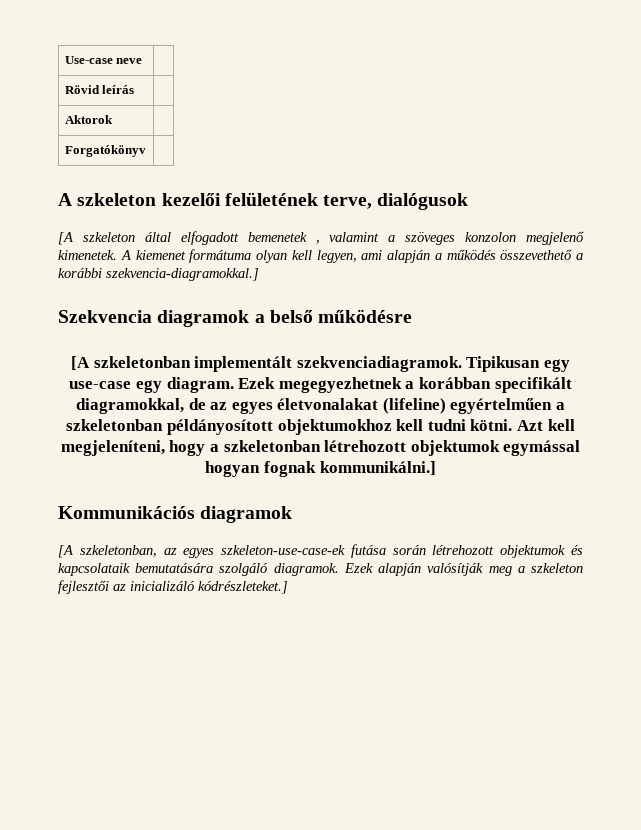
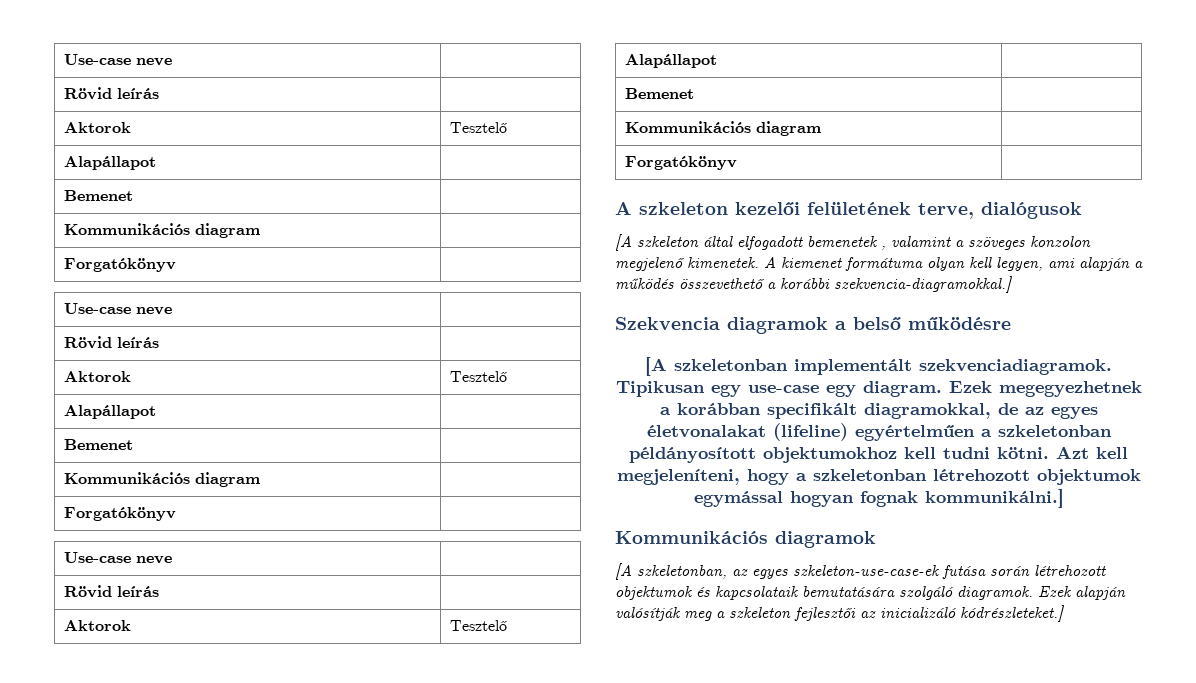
[64,56,143,64] [64,85,135,94] [64,115,113,124] Use-case neve | // Rövid leírás | // Aktorok -> [64,54,173,66] [64,87,160,100] [64,122,132,133] [450,122,508,133] [64,156,157,170] [64,190,134,201] [64,223,261,238] [64,258,177,272] [64,303,173,315] [64,336,160,349] [64,371,132,382] [450,371,508,382] [64,405,157,419] [64,439,134,450] [64,472,261,487] [64,507,177,521] [64,552,173,564] [64,585,160,598] [64,620,132,631] [450,620,508,631] [625,54,718,68] [625,88,695,99] [625,121,822,136] Use-case neve | // Rövid leírás | // Aktorok | Tesztelő // Alapállapot | // Bemenet | // Kommunikációs diagram | // Forgatókönyv | // Use-case neve | // Rövid leírás | // Aktorok | Tesztelő // Alapállapot | // Bemenet | // Kommunikációs diagram | // Forgatókönyv | // Use-case neve | // Rövid leírás | // Aktorok | Tesztelő // Alapállapot | // Bemenet | // Kommunikációs diagram

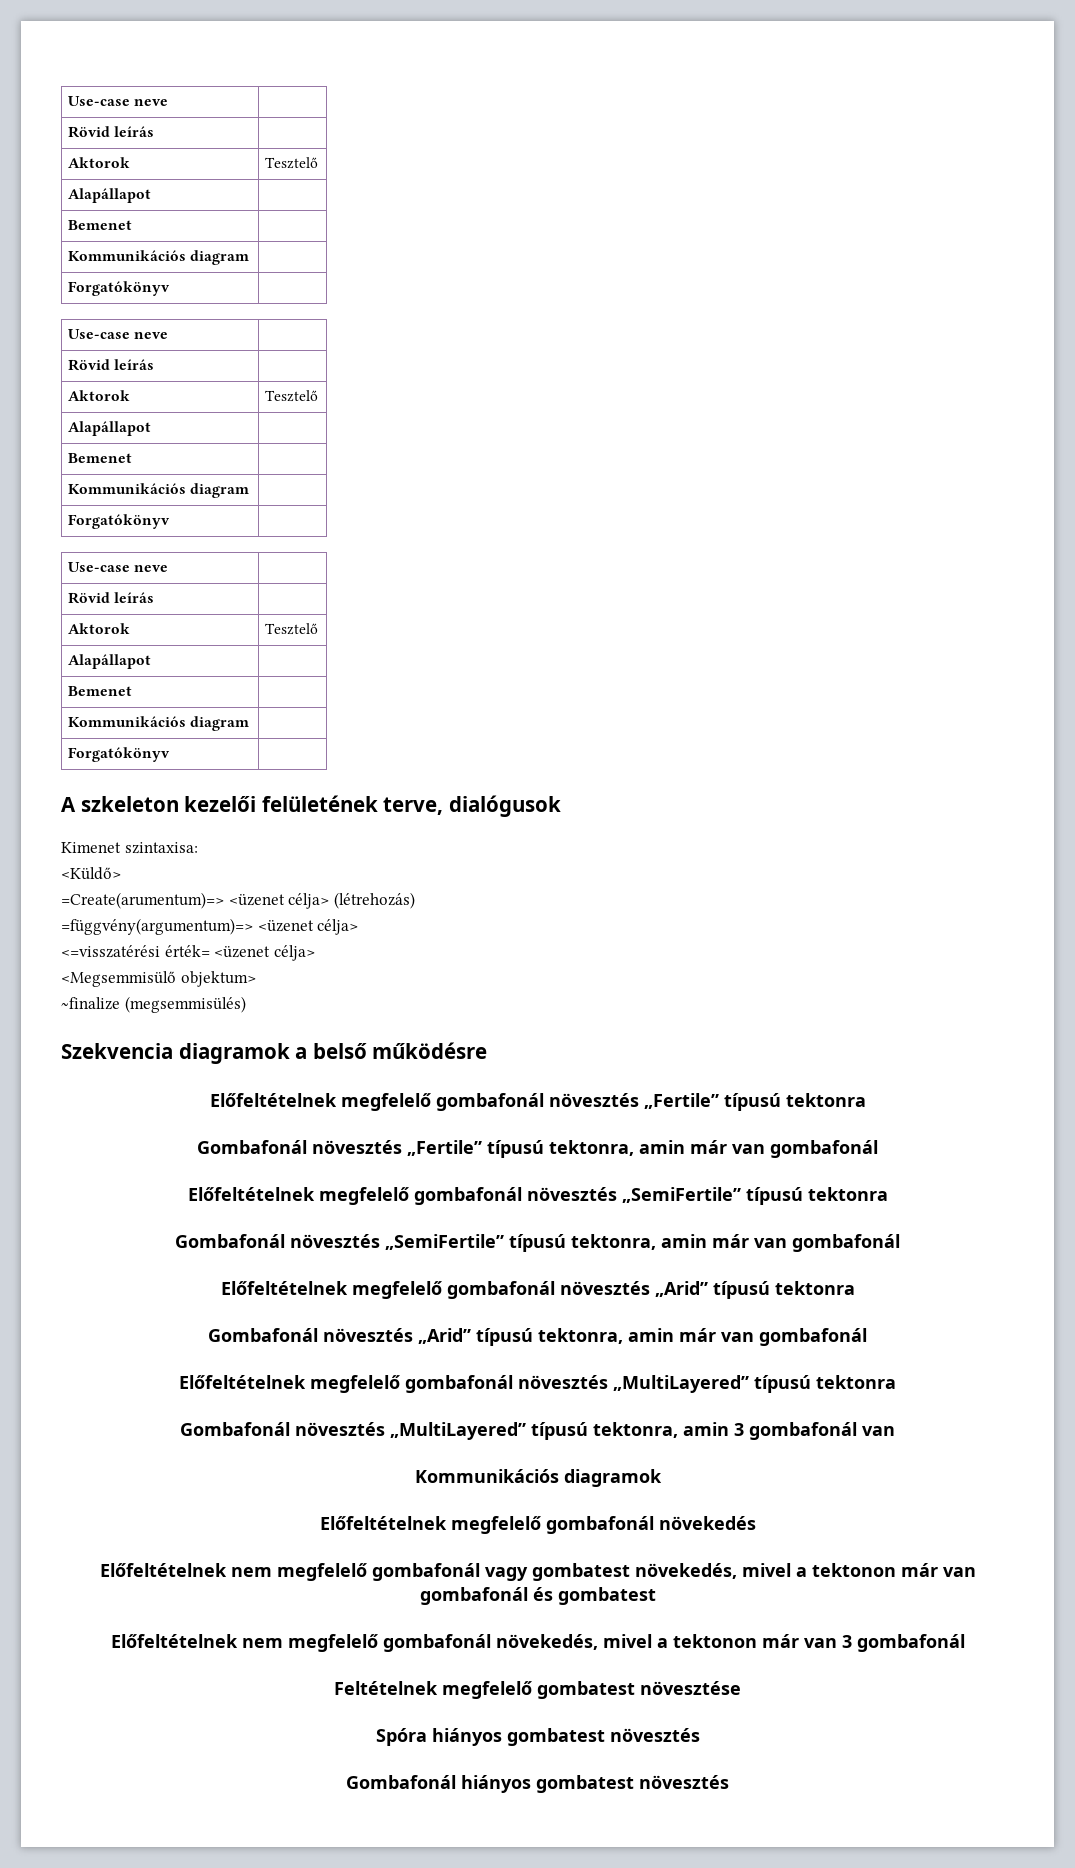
[615,234,1091,251] [615,256,1143,271] [615,276,1012,293] [A szkeleton által elfogadott bemenetek , valamint a szöveges konzolon megjelenő kimenetek. A kiemenet formátuma olyan kell legyen, ami alapján a működés összevethető a korábbi szekvencia-diagramokkal.] -> [61,842,198,854] [61,867,121,880] [61,892,415,909] [61,918,359,935] [61,945,315,961] [61,971,256,987] [61,996,246,1013] Kimenet szintaxisa: // <Küldő> // =Create(arumentum)=> <üzenet célja> (létrehozás) // =függvény(argumentum)=> <üzenet célja> // <=visszatérési érték= <üzenet célja> // <Megsemmisülő objektum> // ~finalize (megsemmisülés)
[645,357,1112,376] [615,381,1142,397] [659,403,1098,419] [646,423,1112,441] [629,446,1128,463] [616,469,1141,485] [693,489,1064,508] [615,531,876,548] [615,563,1106,580] [615,586,1126,600] [615,605,1064,622] [A szkeletonban implementált szekvenciadiagramok. Tipikusan egy use-case egy diagram. Ezek megegyezhetnek a korábban specifikált diagramokkal, de az egyes életvonalakat (lifeline) egyértelműen a szkeletonban példányosított objektumokhoz kell tudni kötni. Azt kell megjeleníteni, hogy a szkeletonban létrehozott objektumok egymással hogyan fognak kommunikálni.] // Kommunikációs diagramok // [A szkeletonban, az egyes szkeleton-use-case-ek futása során létrehozott objektumok és kapcsolataik bemutatására szolgáló diagramok. Ezek alapján valósítják meg a szkeleton fejlesztői az inicializáló kódrészleteket.] -> [209,1093,866,1111] [197,1140,878,1158] [187,1187,888,1205] [175,1234,900,1252] [220,1281,855,1299] [208,1328,867,1346] [179,1375,896,1393] [180,1422,895,1440] [414,1469,662,1487] [319,1516,756,1534] [99,1563,976,1581] [419,1587,656,1605] [110,1634,965,1652] [334,1681,741,1699] [375,1728,700,1746] [346,1775,729,1793] Előfeltételnek megfelelő gombafonál növesztés „Fertile” típusú tektonra // Gombafonál növesztés „Fertile” típusú tektonra, amin már van gombafonál // Előfeltételnek megfelelő gombafonál növesztés „SemiFertile” típusú tektonra // Gombafonál növesztés „SemiFertile” típusú tektonra, amin már van gombafonál // Előfeltételnek megfelelő gombafonál növesztés „Arid” típusú tektonra // Gombafonál növesztés „Arid” típusú tektonra, amin már van gombafonál // Előfeltételnek megfelelő gombafonál növesztés „MultiLayered” típusú tektonra // Gombafonál növesztés „MultiLayered” típusú tektonra, amin 3 gombafonál van // Kommunikációs diagramok // Előfeltételnek megfelelő gombafonál növekedés // Előfeltételnek nem megfelelő gombafonál vagy gombatest növekedés, mivel a tektonon már van gombafonál és gombatest // Előfeltételnek nem megfelelő gombafonál növekedés, mivel a tektonon már van 3 gombafonál // Feltételnek megfelelő gombatest növesztése // Spóra hiányos gombatest növesztés // Gombafonál hiányos gombatest növesztés

